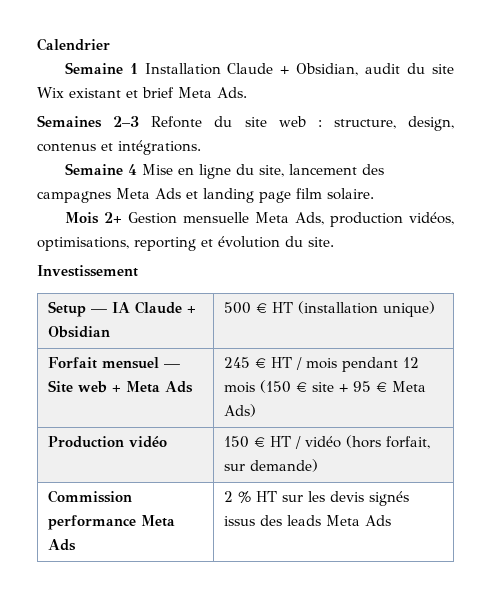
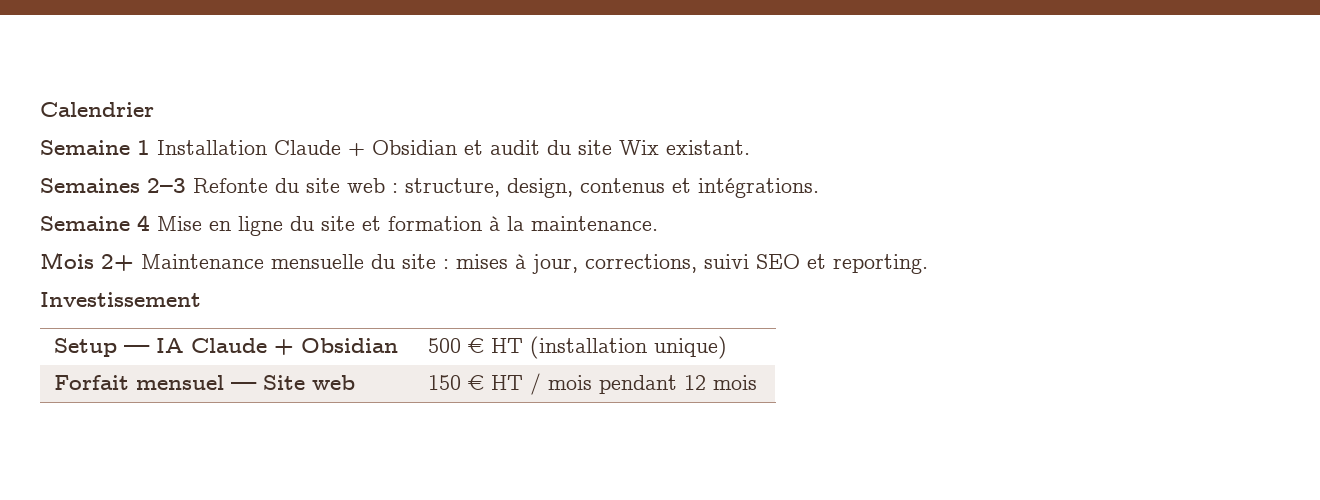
[296,63,359,76] Obsidian, -> [372,140,483,155] Obsidian et
[69,87,247,98] existant et brief Meta Ads. -> [666,140,750,155] existant.
[258,164,384,177] [37,188,374,203] [64,212,455,227] [37,236,334,251] site, lancement des campagnes Meta Ads et landing page film solaire. // Mois 2+ Gestion mensuelle Meta Ads, production vidéos, optimisations, reporting et évolution du site. -> [321,216,658,231] [40,252,928,274] site et formation à la maintenance. // Mois 2+ Maintenance mensuelle du site : mises à jour, corrections, suivi SEO et reporting.
[111,381,193,393] [223,357,250,368] + Meta Ads | 245 -> [427,375,461,390] | 150
[259,380,426,393] [223,404,256,417] [47,436,167,448] [223,435,430,449] [223,459,318,472] [47,490,132,503] [47,515,175,530] [47,539,76,551] [223,491,409,506] [223,515,391,526] (150 € site + 95 € Meta Ads) // Production vidéo | 150 € HT / vidéo (hors forfait, sur demande) // Commission performance Meta Ads | 2 % HT sur les devis signés issus des leads Meta Ads -> (757, 382) none

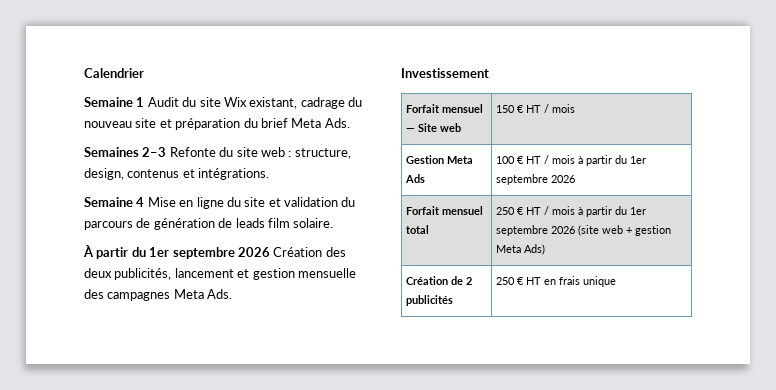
[157,140,750,156] Installation Claude + Obsidian et audit du site Wix existant. -> [147,97,362,109] [84,118,350,130] Audit du site Wix existant, cadrage du nouveau site et préparation du brief Meta Ads.
[388,216,658,231] [40,252,928,274] [40,292,201,307] [53,338,398,357] [427,336,727,359] formation à la maintenance. // Mois 2+ Maintenance mensuelle du site : mises à jour, corrections, suivi SEO et reporting. // Investissement // Setup — IA Claude + Obsidian | 500 € HT (installation unique) -> [284,197,356,207] [84,218,334,230] [83,245,346,259] [84,268,356,280] [84,289,233,301] [401,68,489,78] validation du parcours de génération de leads film solaire. // À partir du 1er septembre 2026 Création des deux publicités, lancement et gestion mensuelle des campagnes Meta Ads. // Investissement
[598,375,757,394] pendant 12 mois -> [406,155,474,164] [405,174,426,183] [496,155,647,166] [496,174,576,185] [406,206,484,215] [406,225,430,234] [496,206,647,217] [496,225,672,236] [496,244,546,255] [406,276,473,285] [406,295,454,306] [496,276,617,287] // Gestion Meta Ads | 100 € HT / mois à partir du 1er septembre 2026 // Forfait mensuel total | 250 € HT / mois à partir du 1er septembre 2026 (site web + gestion Meta Ads) // Création de 2 publicités | 250 € HT en frais unique

